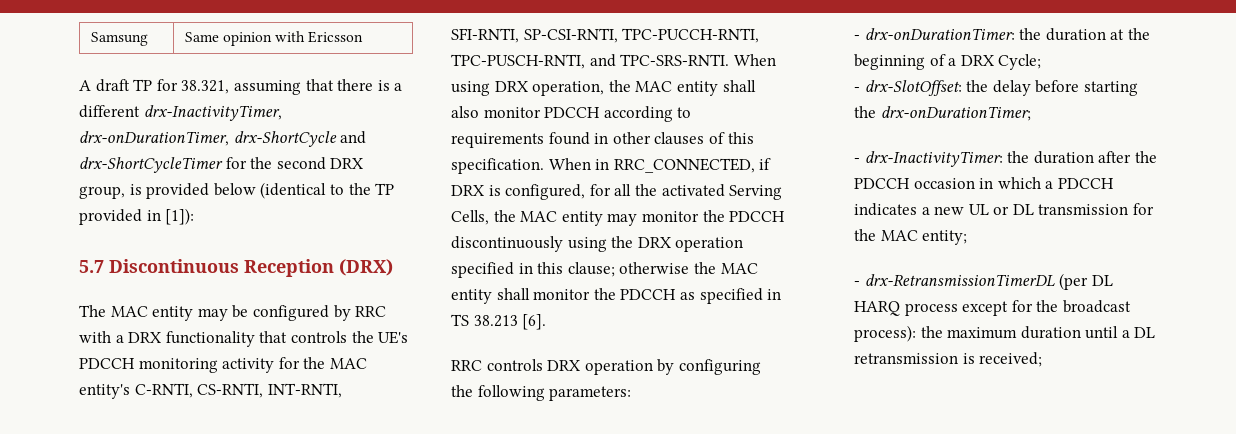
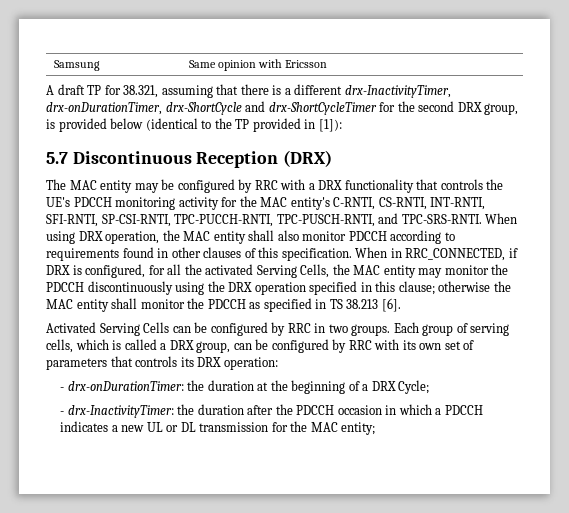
[451,359,761,375] [451,385,632,401] RRC controls DRX operation by configuring the following parameters: -> [46,322,510,336] [46,339,475,353] [46,356,278,370] Activated Serving Cells can be configured by RRC in two groups. Each group of serving cells, which is called a DRX group, can be configured by RRC with its own set of parameters that controls its DRX operation:
[853,80,1138,96] [853,106,1031,121] // - drx-SlotOffset: the delay before starting the drx-onDurationTimer; -> (430, 387) none
[853,273,1113,290] [853,300,1131,316] [853,325,1156,342] [853,352,1043,367] // - drx-RetransmissionTimerDL (per DL HARQ process except for the broadcast process): the maximum duration until a DL retransmission is received; -> (376, 428) none

